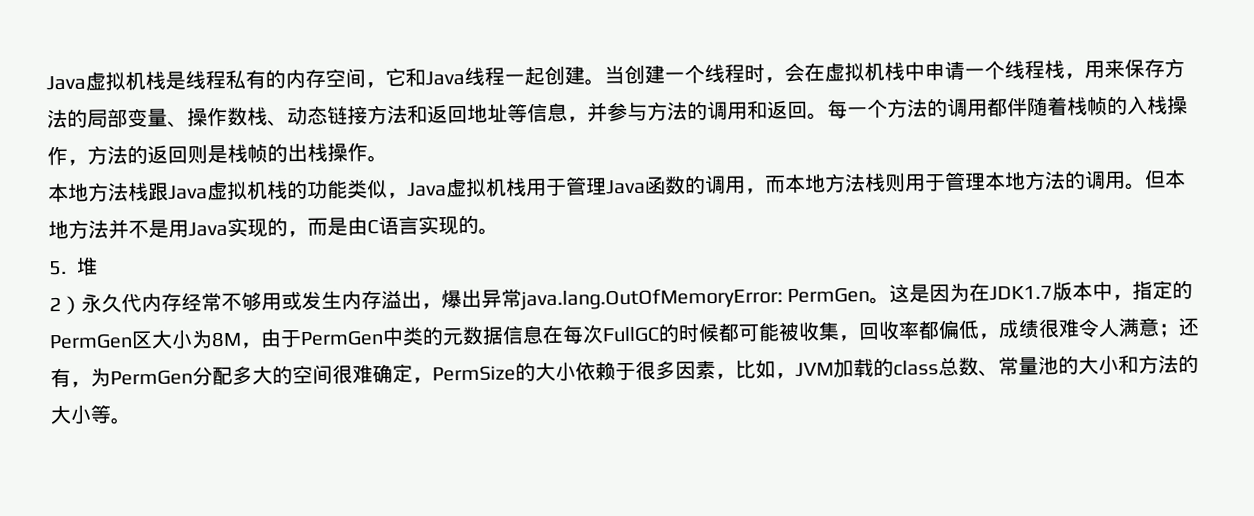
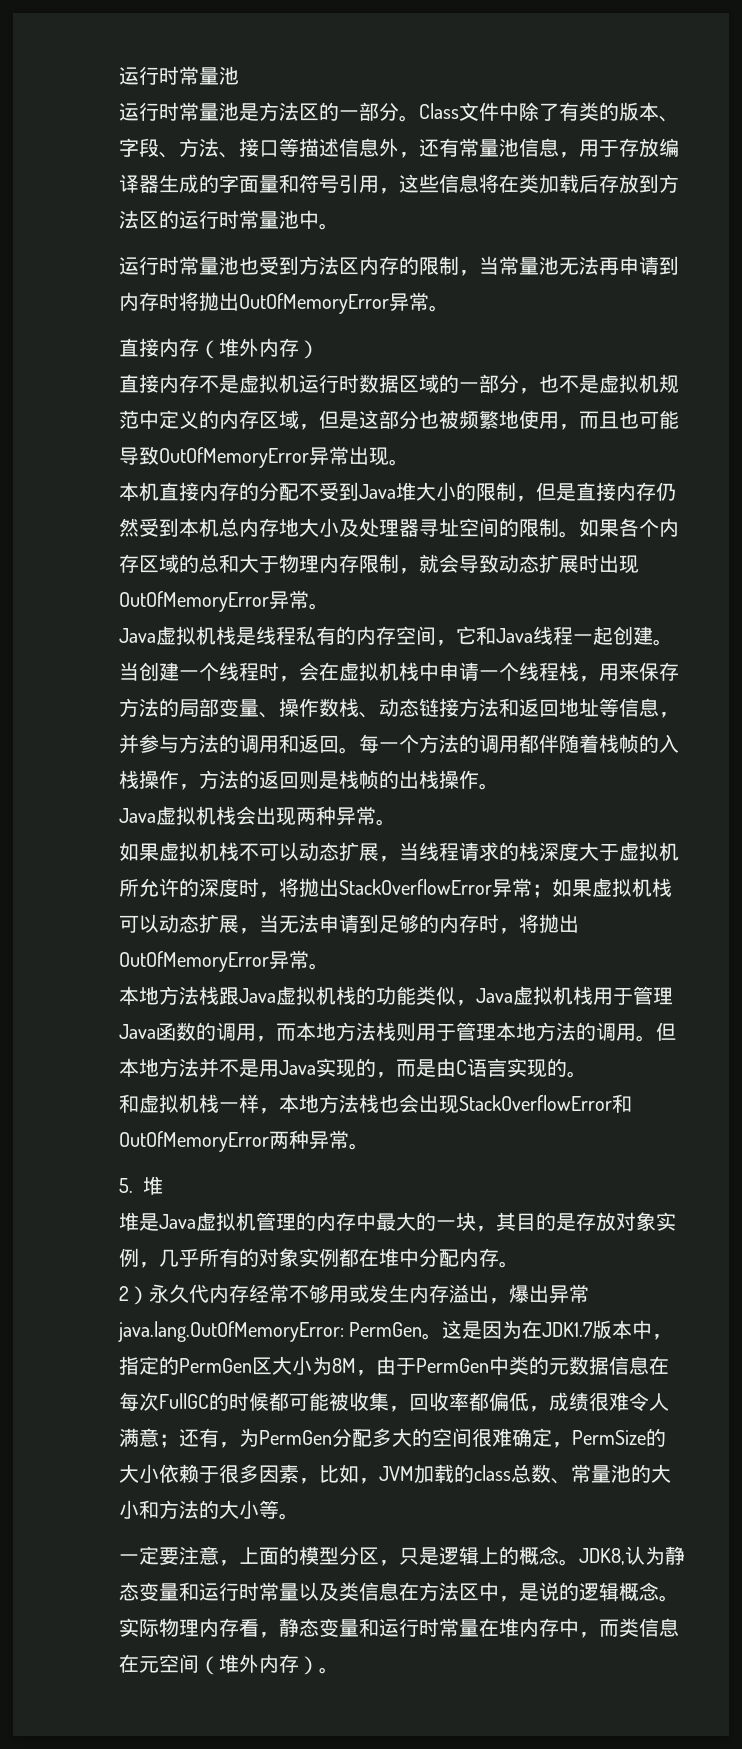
(46, 83) none -> [119,66,239,85] [119,102,679,122] [119,138,679,158] [119,174,679,194] [119,210,339,230] [119,256,679,276] [119,292,449,314] [119,338,319,359] [119,374,679,394] [119,410,679,430] [119,446,409,468] [119,482,676,502] [119,518,679,538] [119,554,639,574] [119,590,329,612] 运行时常量池 // 运行时常量池是方法区的一部分。Class文件中除了有类的版本、字段、方法、接口等描述信息外，还有常量池信息，用于存放编译器生成的字面量和符号引用，这些信息将在类加载后存放到方法区的运行时常量池中。 // 运行时常量池也受到方法区内存的限制，当常量池无法再申请到内存时将抛出OutOfMemoryError异常。 // 直接内存（堆外内存） // 直接内存不是虚拟机运行时数据区域的一部分，也不是虚拟机规范中定义的内存区域，但是这部分也被频繁地使用，而且也可能导致OutOfMemoryError异常出现。 // 本机直接内存的分配不受到Java堆大小的限制，但是直接内存仍然受到本机总内存地大小及处理器寻址空间的限制。如果各个内存区域的总和大于物理内存限制，就会导致动态扩展时出现OutOfMemoryError异常。 //
(388, 158) none -> [119,806,396,826] [119,842,679,862] [119,878,672,898] [119,914,579,934] [119,950,329,972] // Java虚拟机栈会出现两种异常。 // 如果虚拟机栈不可以动态扩展，当线程请求的栈深度大于虚拟机所允许的深度时，将抛出StackOverflowError异常；如果虚拟机栈可以动态扩展，当无法申请到足够的内存时，将抛出OutOfMemoryError异常。
[48,256,99,276] 5.堆 -> [119,1094,632,1114] [119,1130,369,1152] [119,1176,163,1195] [119,1212,676,1232] [119,1248,519,1268] 和虚拟机栈一样，本地方法栈也会出现StackOverflowError和OutOfMemoryError两种异常。 // 5.堆 // 堆是Java虚拟机管理的内存中最大的一块，其目的是存放对象实例，几乎所有的对象实例都在堆中分配内存。
(132, 421) none -> [119,1546,685,1566] [119,1582,679,1602] [119,1618,679,1638] [119,1654,339,1675] // 一定要注意，上面的模型分区，只是逻辑上的概念。JDK8,认为静态变量和运行时常量以及类信息在方法区中，是说的逻辑概念。实际物理内存看，静态变量和运行时常量在堆内存中，而类信息在元空间（堆外内存）。

